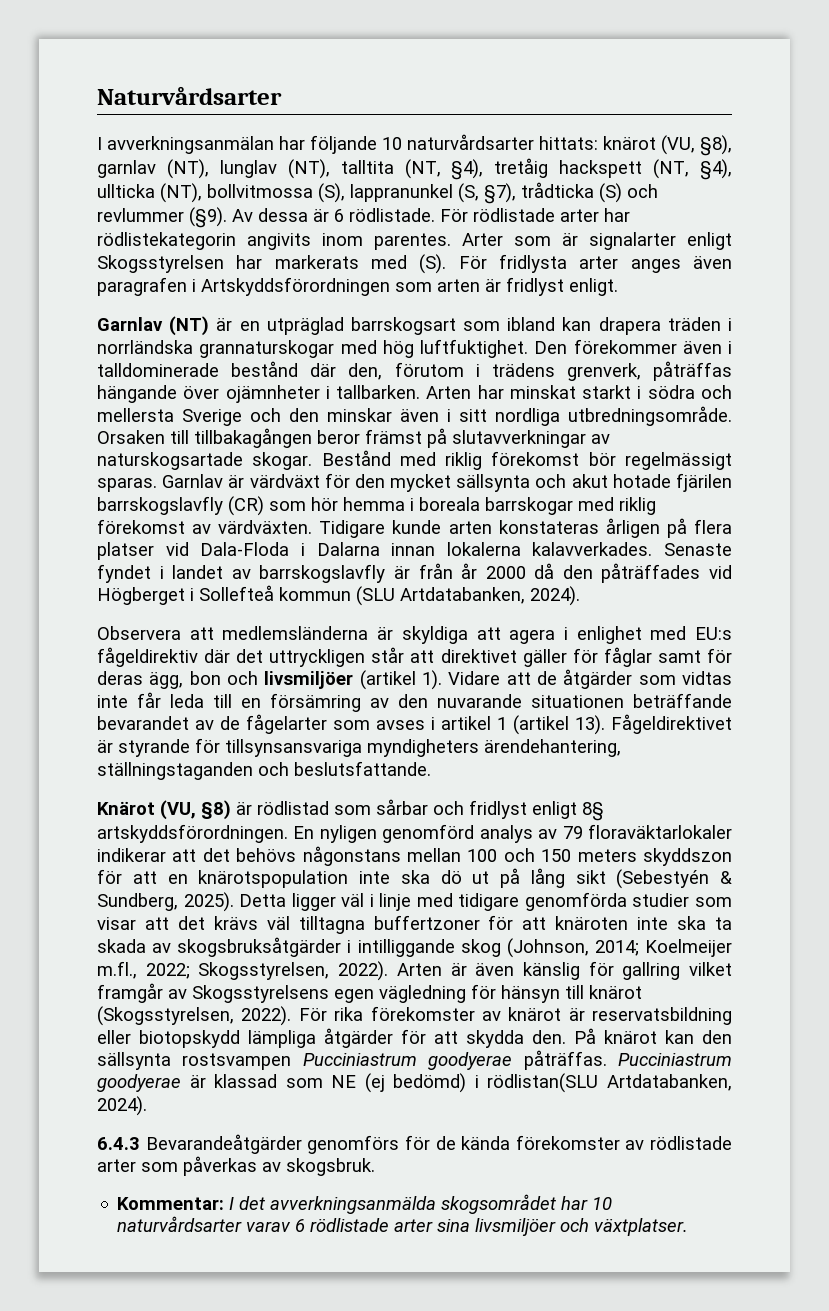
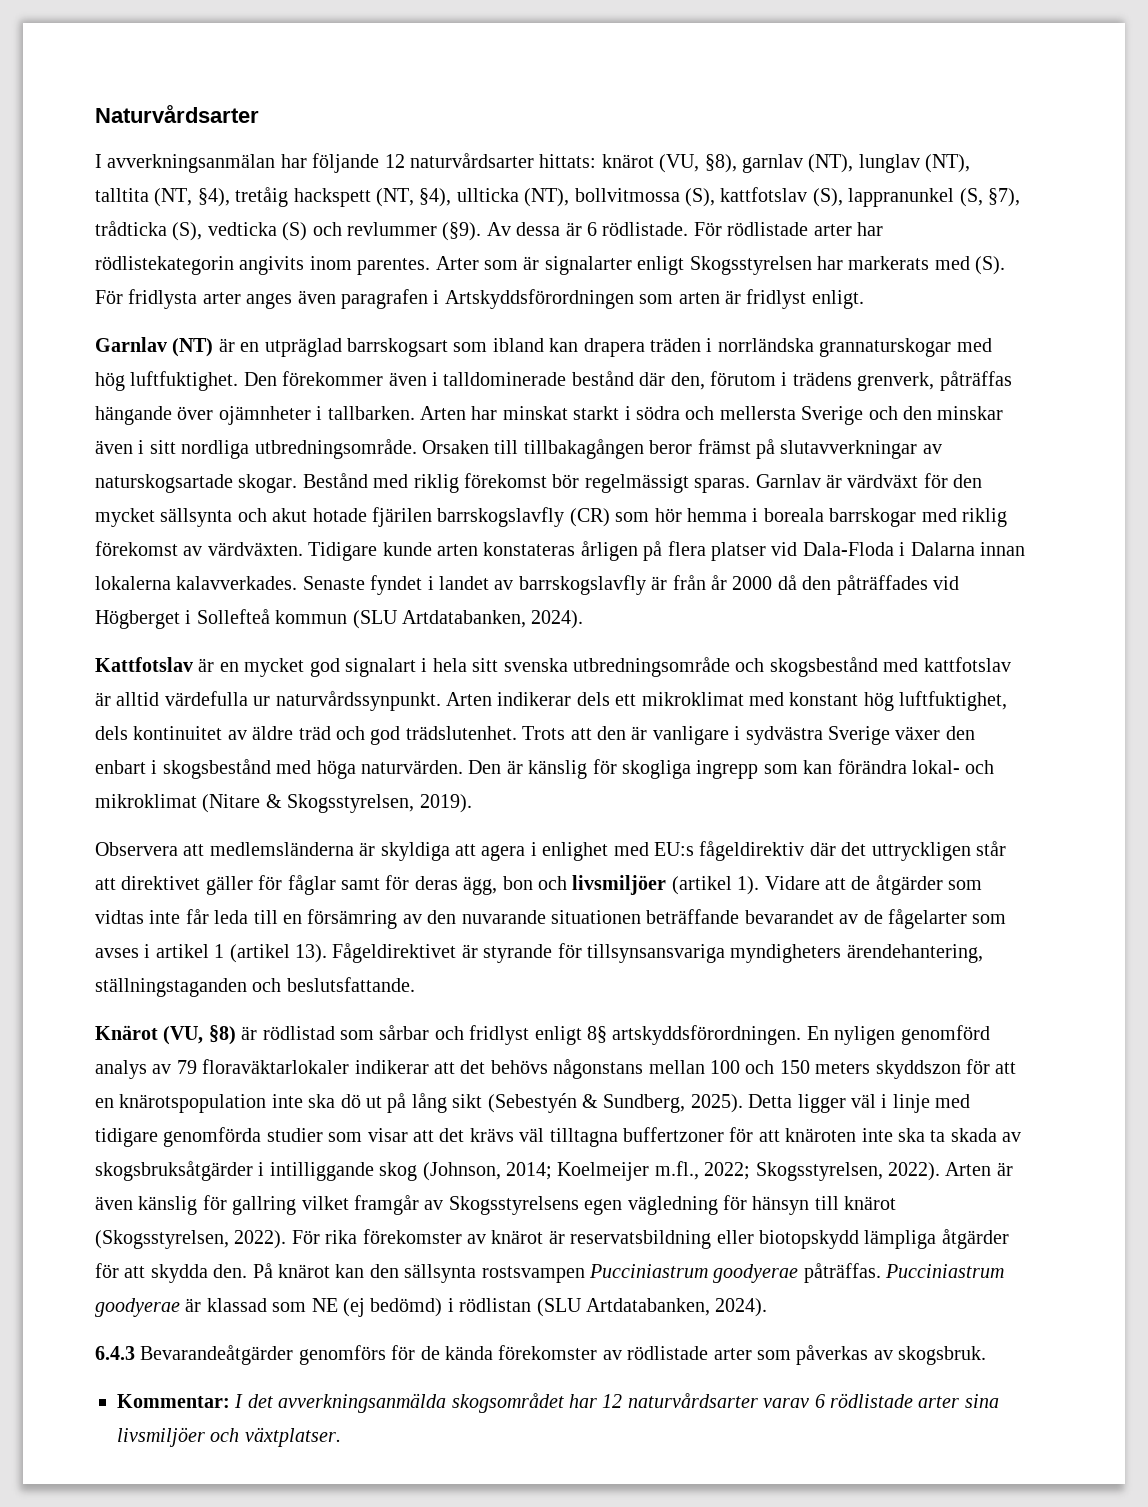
[382,137,402,150] 10 -> [384,154,405,168] 12
(345, 193) none -> [720,187,843,207] kattfotslav (S),
(594, 190) none -> [172,222,277,241] (S), vedticka
(580, 596) none -> [95,657,1011,677] [95,691,1008,711] [95,726,975,745] [95,759,995,779] [95,794,472,813] // Kattfotslav är en mycket god signalart i hela sitt svenska utbredningsområde och skogsbestånd med kattfotslav är alltid värdefulla ur naturvårdssynpunkt. Arten indikerar dels ett mikroklimat med konstant hög luftfuktighet, dels kontinuitet av äldre träd och god trädslutenhet. Trots att den är vanligare i sydvästra Sverige växer den enbart i skogsbestånd med höga naturvärden. Den är känslig för skogliga ingrepp som kan förändra lokal- och mikroklimat (Nitare & Skogsstyrelsen, 2019).
[487,1073,599,1093] rödlistan(SLU -> [459,1298,582,1317] rödlistan (SLU
[592,1197,613,1210] 10 -> [602,1394,623,1408] 12

